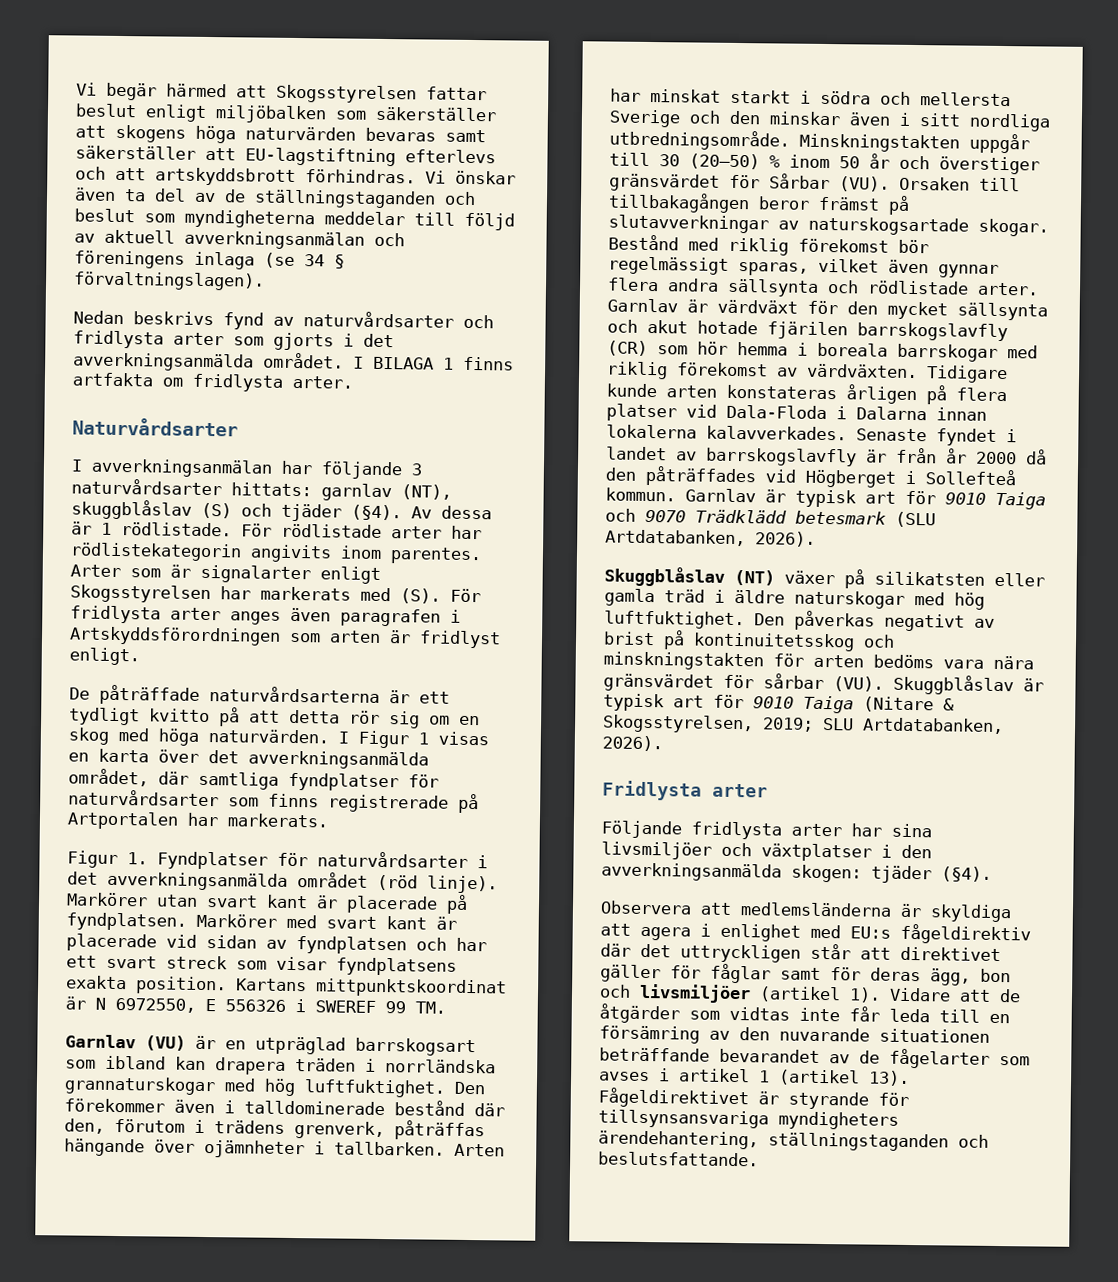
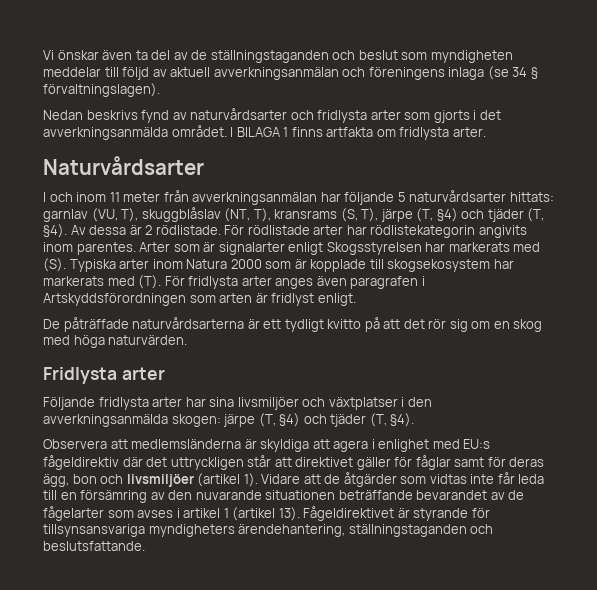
[76,82,487,104] [75,103,497,124] [75,124,486,144] [75,145,496,167] [75,166,446,186] Vi begär härmed att Skogsstyrelsen fattar beslut enligt miljöbalken som säkerställer att skogens höga naturvärden bevaras samt säkerställer att EU-lagstiftning efterlevs och att artskyddsbrott förhindras. Vi -> [43,50,54,60] Vi
[184,209,315,229] myndigheterna -> [430,50,513,63] myndigheten
(83, 465) none -> [49,190,189,202] och inom 11 meter från
[411,463,423,476] 3 -> [397,192,406,202] 5
[401,484,452,500] [71,499,402,522] (NT), skuggblåslav (S) och tjäder (§4). -> [91,207,545,222] [43,224,67,238] (VU, T), skuggblåslav (NT, T), kransrams (S, T), järpe (T, §4) och tjäder (T, §4).
[101,522,112,535] 1 -> [145,225,153,235] 2
(441, 596) none -> [69,259,514,272] [43,275,162,289] Typiska arter inom Natura 2000 som är kopplade till skogsekosystem har markerats med (T).
[289,709,340,724] detta -> [403,319,425,329] det
[338,730,489,749] [68,748,429,770] [68,768,439,792] [68,789,479,814] [67,811,329,830] [67,850,488,870] [67,871,498,894] [66,892,468,914] [66,912,457,931] [66,933,487,955] [66,955,457,976] [66,975,507,998] [65,996,446,1014] [65,1034,476,1057] [65,1055,496,1075] [64,1076,485,1098] [64,1098,505,1117] [64,1118,485,1141] [64,1138,505,1159] [610,88,1011,107] [609,109,1051,132] [609,129,1030,154] [609,152,1040,175] [609,173,1020,192] [608,192,910,215] [608,214,1049,237] [608,234,929,256] [608,256,999,278] [607,277,1039,297] [607,298,1048,321] [607,319,1008,342] [607,340,1038,362] [606,361,1008,384] [606,383,1007,405] [606,403,987,422] [606,424,1017,446] [606,446,1047,467] [605,465,1016,488] [605,487,1046,510] [605,508,936,528] [605,529,816,547] [604,566,1045,589] [604,588,985,610] [604,610,995,632] [603,630,895,652] [603,651,1034,671] [603,673,1044,696] [603,693,955,714] [602,714,1004,735] [602,735,663,752] I Figur 1 visas en karta över det avverkningsanmälda området, där samtliga fyndplatser för naturvårdsarter som finns registrerade på Artportalen har markerats. // Figur 1. Fyndplatser för naturvårdsarter i det avverkningsanmälda området (röd linje). Markörer utan svart kant är placerade på fyndplatsen. Markörer med svart kant är placerade vid sidan av fyndplatsen och har ett svart streck som visar fyndplatsens exakta position. Kartans mittpunktskoordinat är N 6972550, E 556326 i SWEREF 99 TM. // Garnlav (VU) är en utpräglad barrskogsart som ibland kan drapera träden i norrländska grannaturskogar med hög luftfuktighet. Den förekommer även i talldominerade bestånd där den, förutom i trädens grenverk, påträffas hängande över ojämnheter i tallbarken. Arten har minskat starkt i södra och mellersta Sverige och den minskar även i sitt nordliga utbredningsområde. Minskningstakten uppgår till 30 (20–50) % inom 50 år och överstiger gränsvärdet för Sårbar (VU). Orsaken till tillbakagången beror främst på slutavverkningar av naturskogsartade skogar. Bestånd med riklig förekomst bör regelmässigt sparas, vilket även gynnar flera andra sällsynta och rödlistade arter. Garnlav är värdväxt för den mycket sällsynta och akut hotade fjärilen barrskogslavfly (CR) som hör hemma i boreala barrskogar med riklig förekomst av värdväxten. Tidigare kunde arten konstateras årligen på flera platser vid Dala-Floda i Dalarna innan lokalerna kalavverkades. Senaste fyndet i landet av barrskogslavfly är från år 2000 då den påträffades vid Högberget i Sollefteå kommun. Garnlav är typisk art för 9010 Taiga och 9070 Trädklädd betesmark (SLU Artdatabanken, 2026). // Skuggblåslav (NT) växer på silikatsten eller gamla träd i äldre naturskogar med hög luftfuktighet. Den påverkas negativt av brist på kontinuitetsskog och minskningstakten för arten bedöms vara nära gränsvärdet för sårbar (VU). Skuggblåslav är typisk art för 9010 Taiga (Nitare & Skogsstyrelsen, 2019; SLU Artdatabanken, 2026). -> (188, 340) none
[871,865,992,884] tjäder (§4). -> [223,413,415,427] järpe (T, §4) och tjäder (T, §4).

